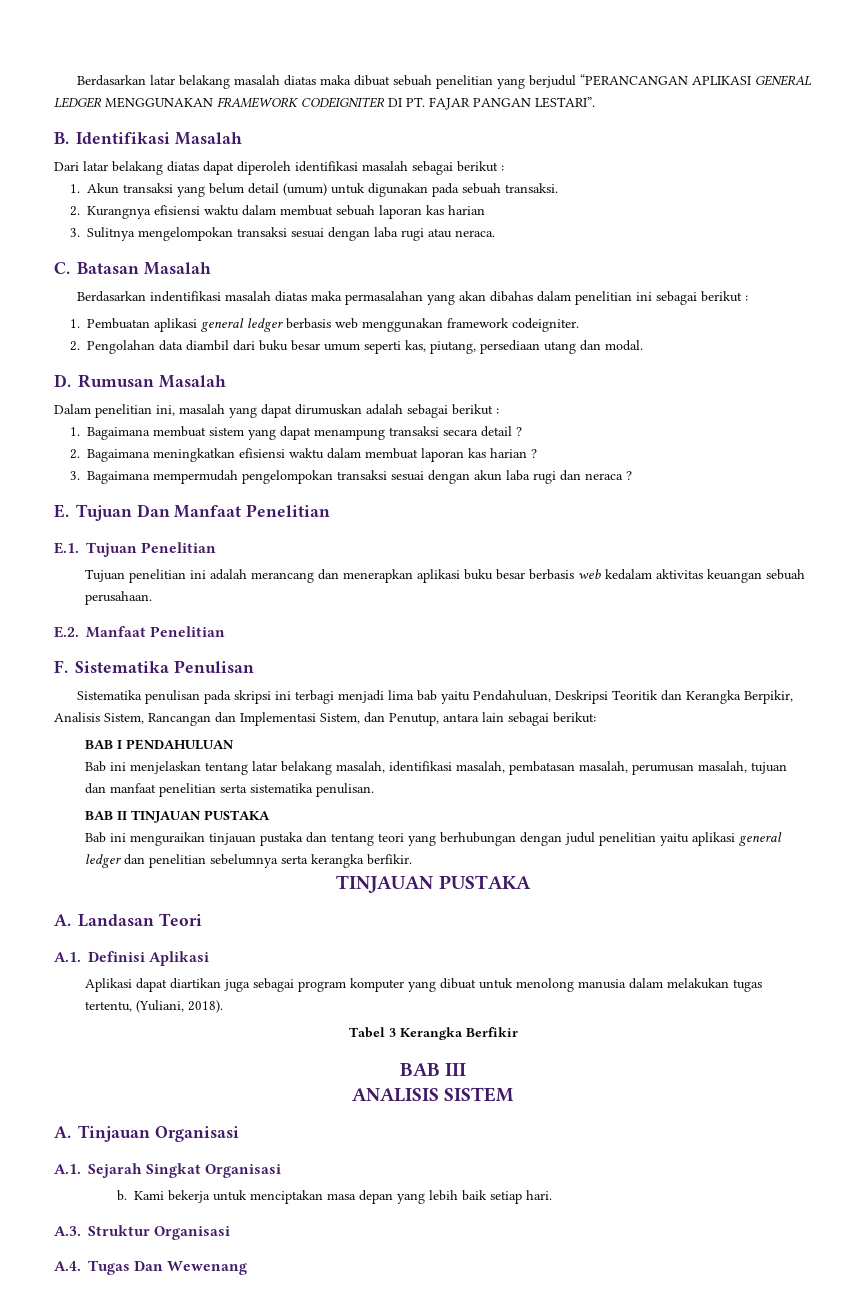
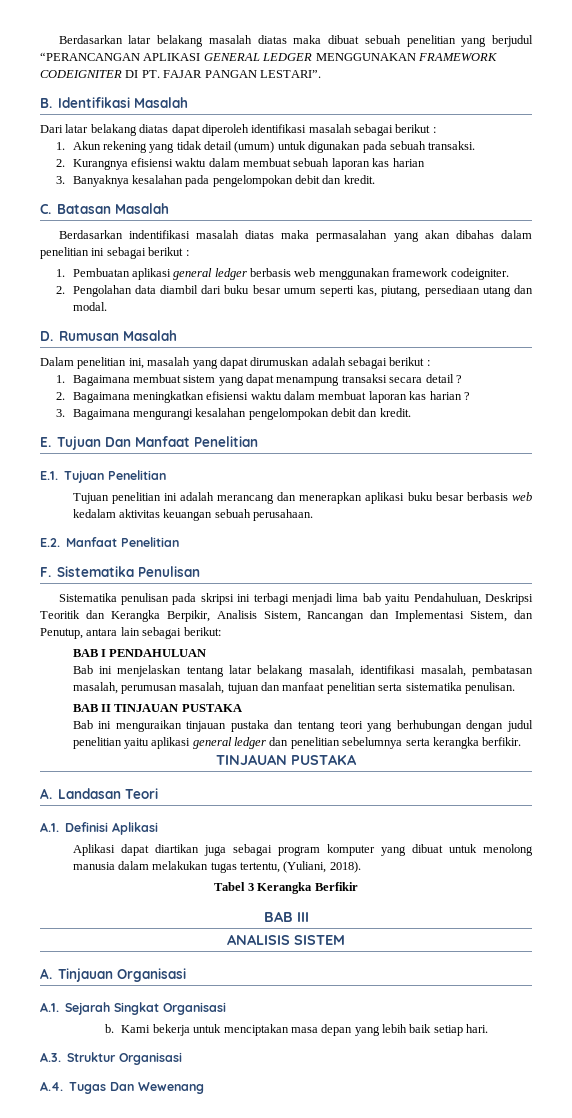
[122,183,244,197] transaksi yang belum -> [102,141,202,153] rekening yang tidak
[86,227,495,241] Sulitnya mengelompokan transaksi sesuai dengan laba rugi atau neraca. -> [72,175,375,187] Banyaknya kesalahan pada pengelompokan debit dan kredit.
[152,470,632,484] mempermudah pengelompokan transaksi sesuai dengan akun laba rugi dan neraca ? -> [132,408,411,420] mengurangi kesalahan pengelompokan debit dan kredit.

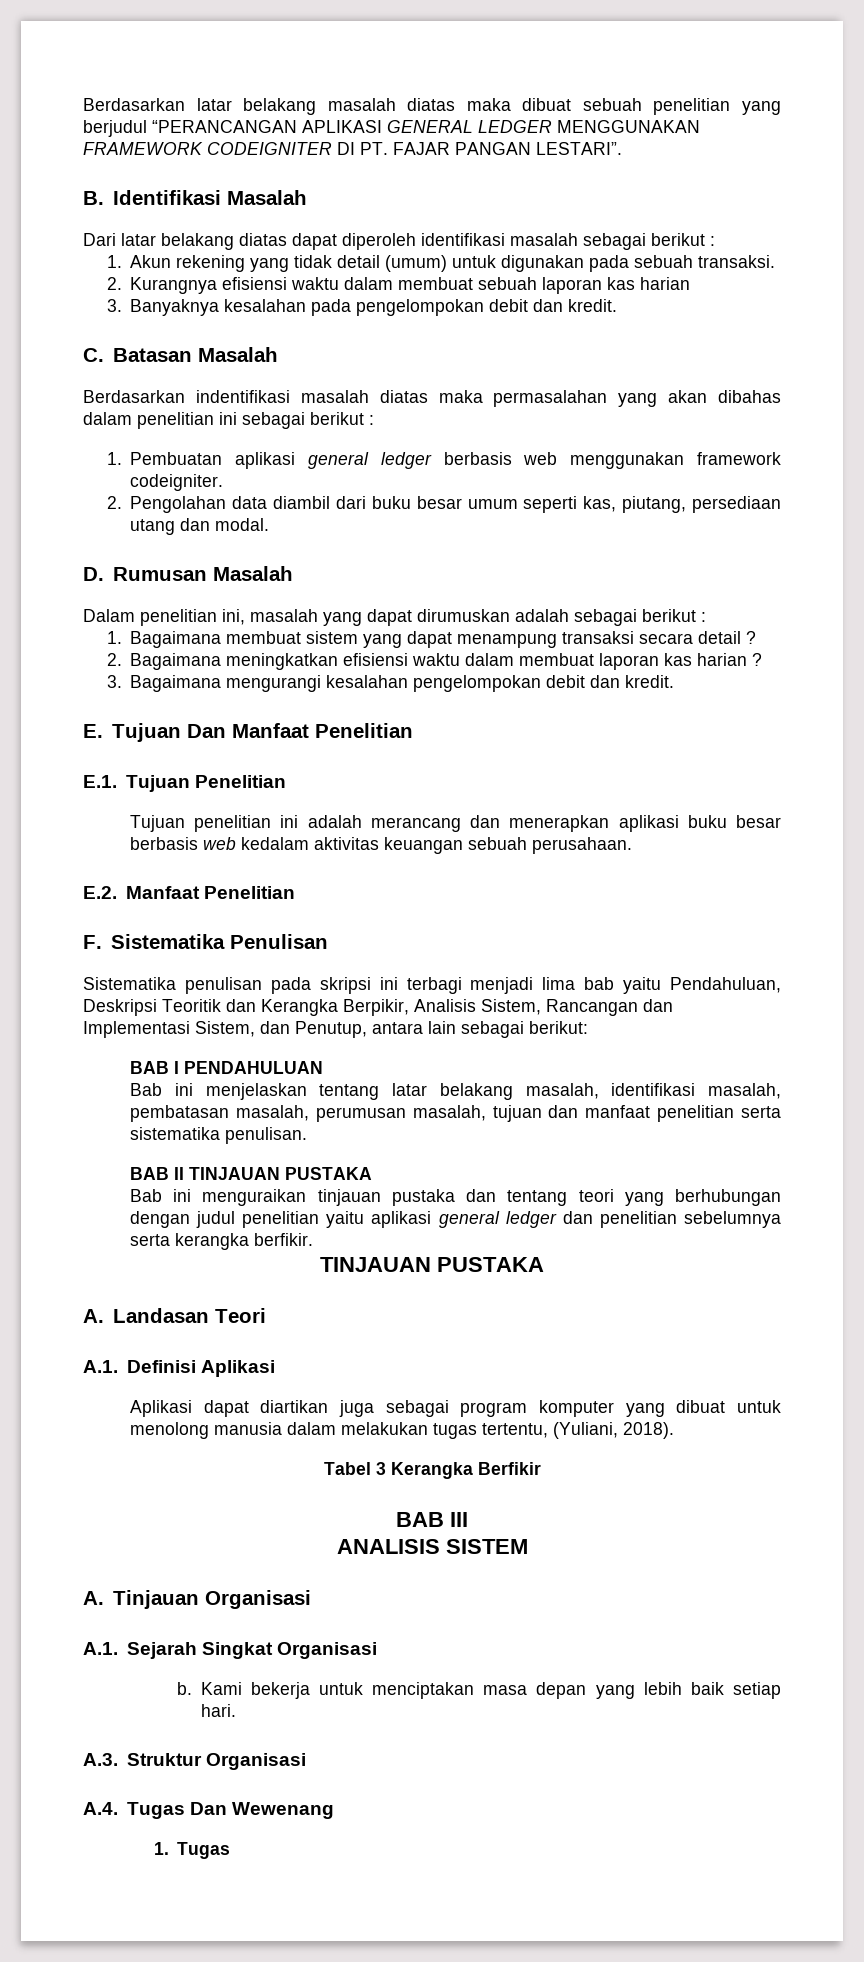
(205, 1088) none -> [153,1842,231,1859] // 1. Tugas

